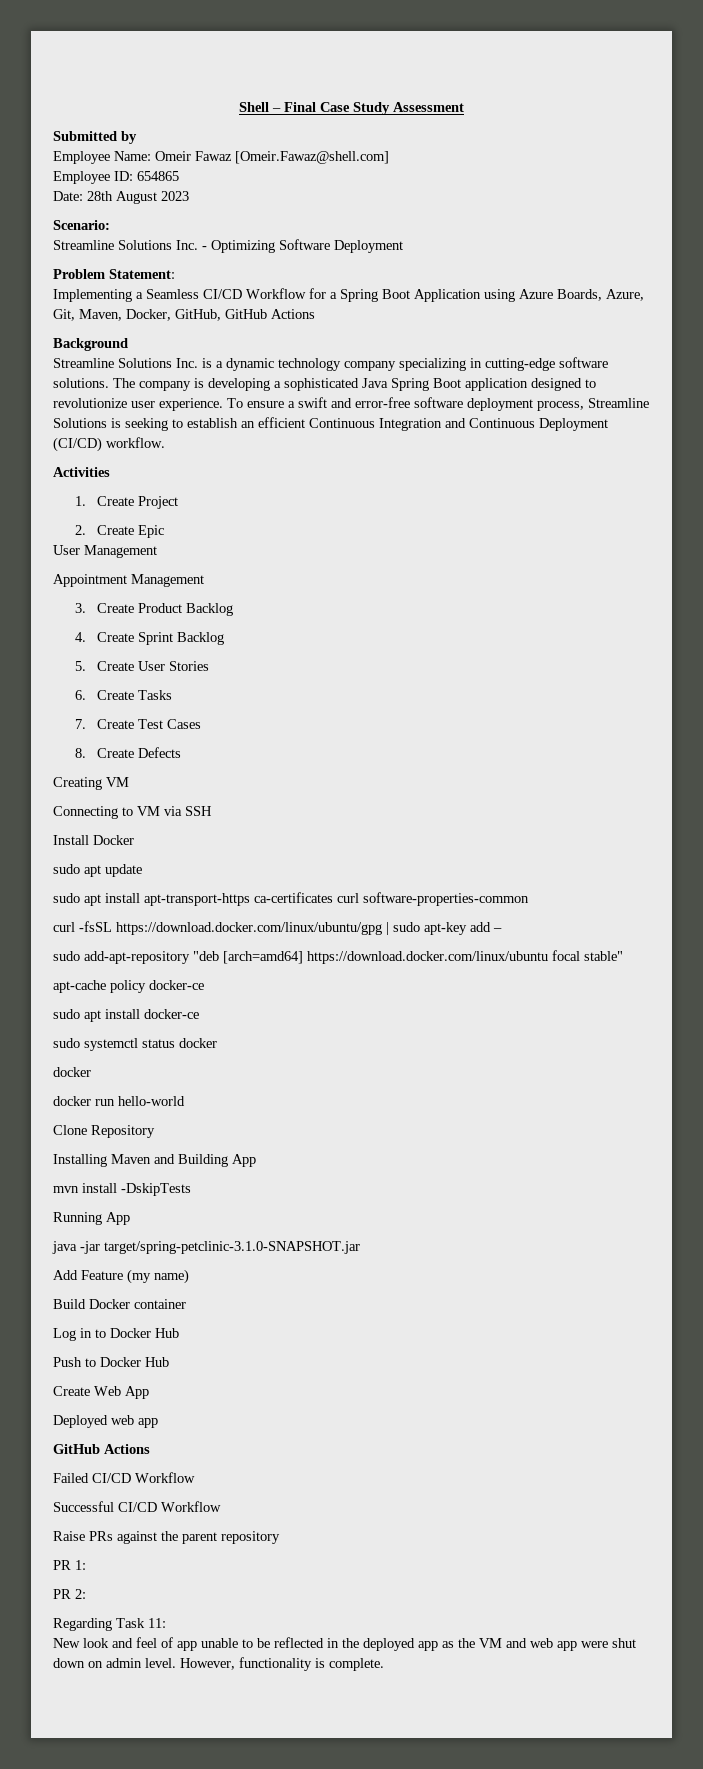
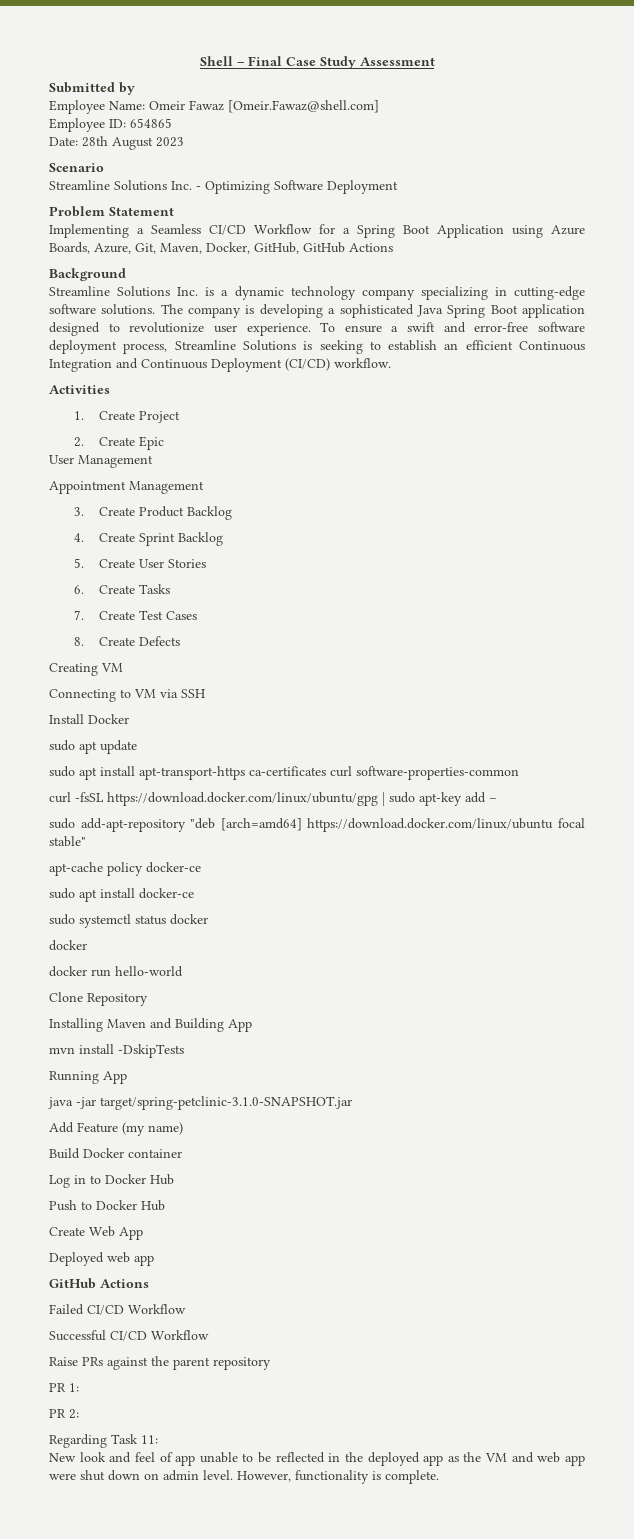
[53,220,110,230] Scenario: -> [49,163,104,172] Scenario
[109,269,175,279] Statement: -> [109,207,174,216] Statement

